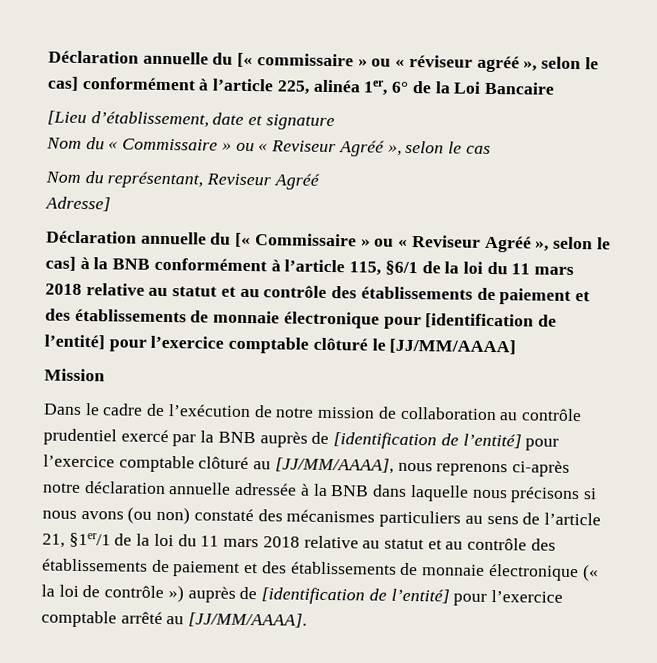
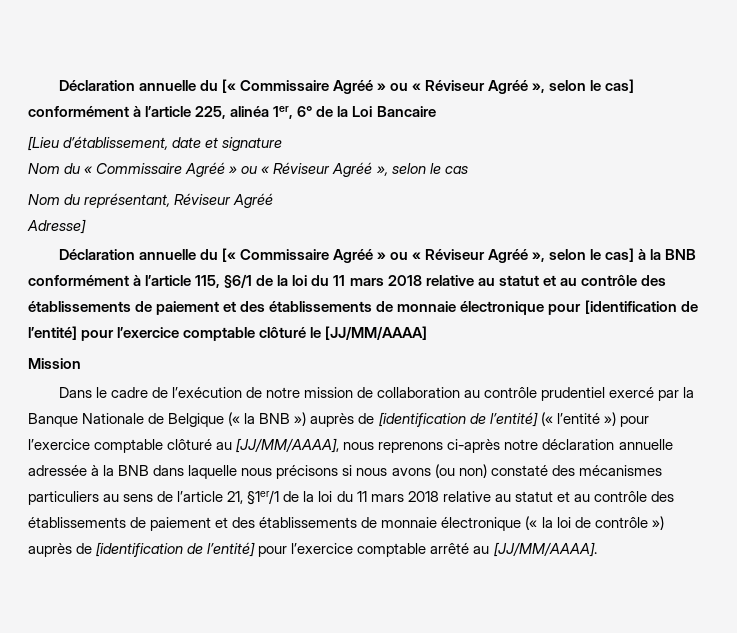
[48,50,520,73] Déclaration annuelle du [« commissaire » ou « réviseur agréé -> [58,79,529,94] Déclaration annuelle du [« Commissaire Agréé » ou « Réviseur Agréé
[221,140,337,153] » ou « Reviseur -> [185,162,331,177] Agréé » ou « Réviseur
[206,173,272,186] Reviseur -> [174,193,232,205] Réviseur
[360,235,481,248] » ou « Reviseur -> [332,249,486,263] Agréé » ou « Réviseur
[217,431,522,450] BNB auprès de [identification de l’entité] -> [28,412,616,427] Banque Nationale de Belgique (« la BNB ») auprès de [identification de l’entité] (« l’entité »)

